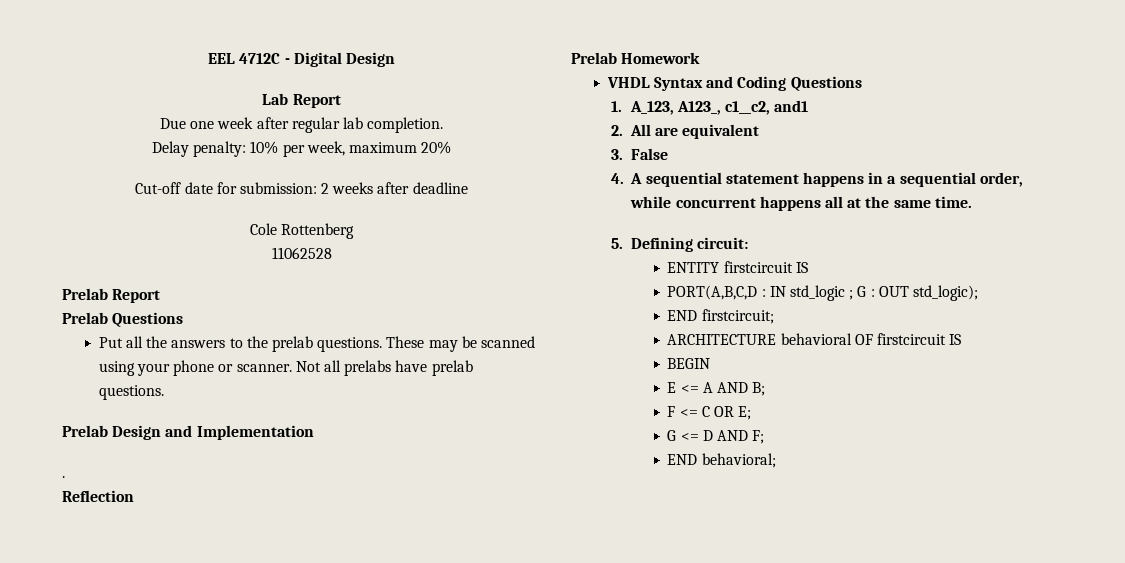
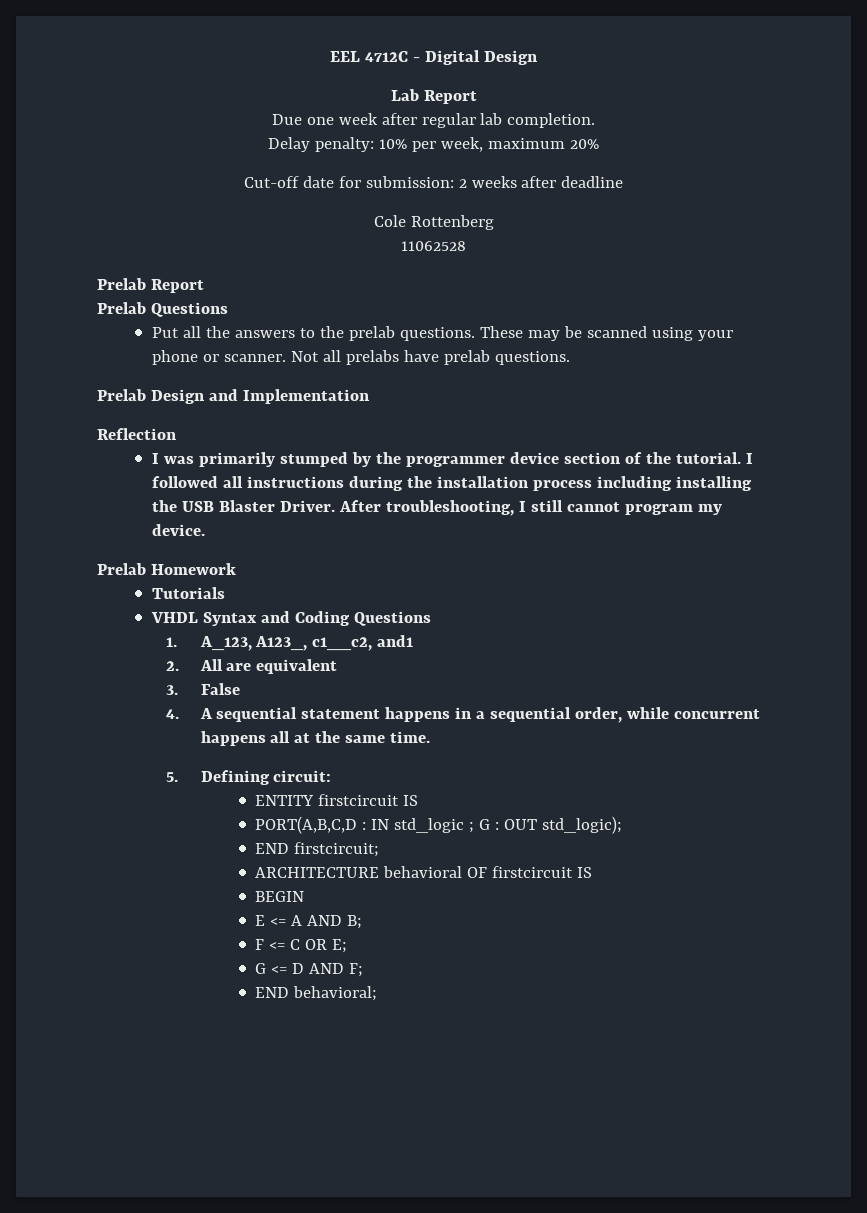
[62,476,65,478] [62,490,134,502] . // Reflection -> [97,428,177,440] [151,452,753,467] [151,476,752,491] [151,500,722,516] [151,524,205,536] Reflection // I was primarily stumped by the programmer device section of the tutorial. I followed all instructions during the installation process including installing the USB Blaster Driver. After troubleshooting, I still cannot program my device.
(701, 58) none -> [151,587,225,599] // Tutorials

